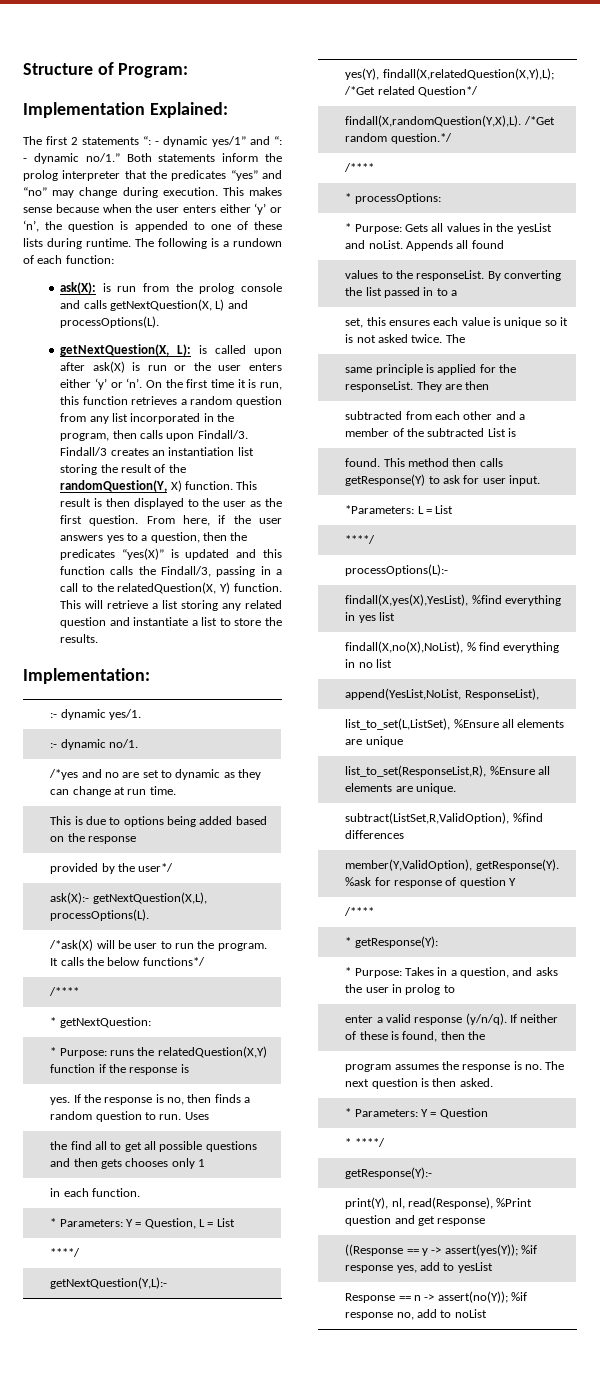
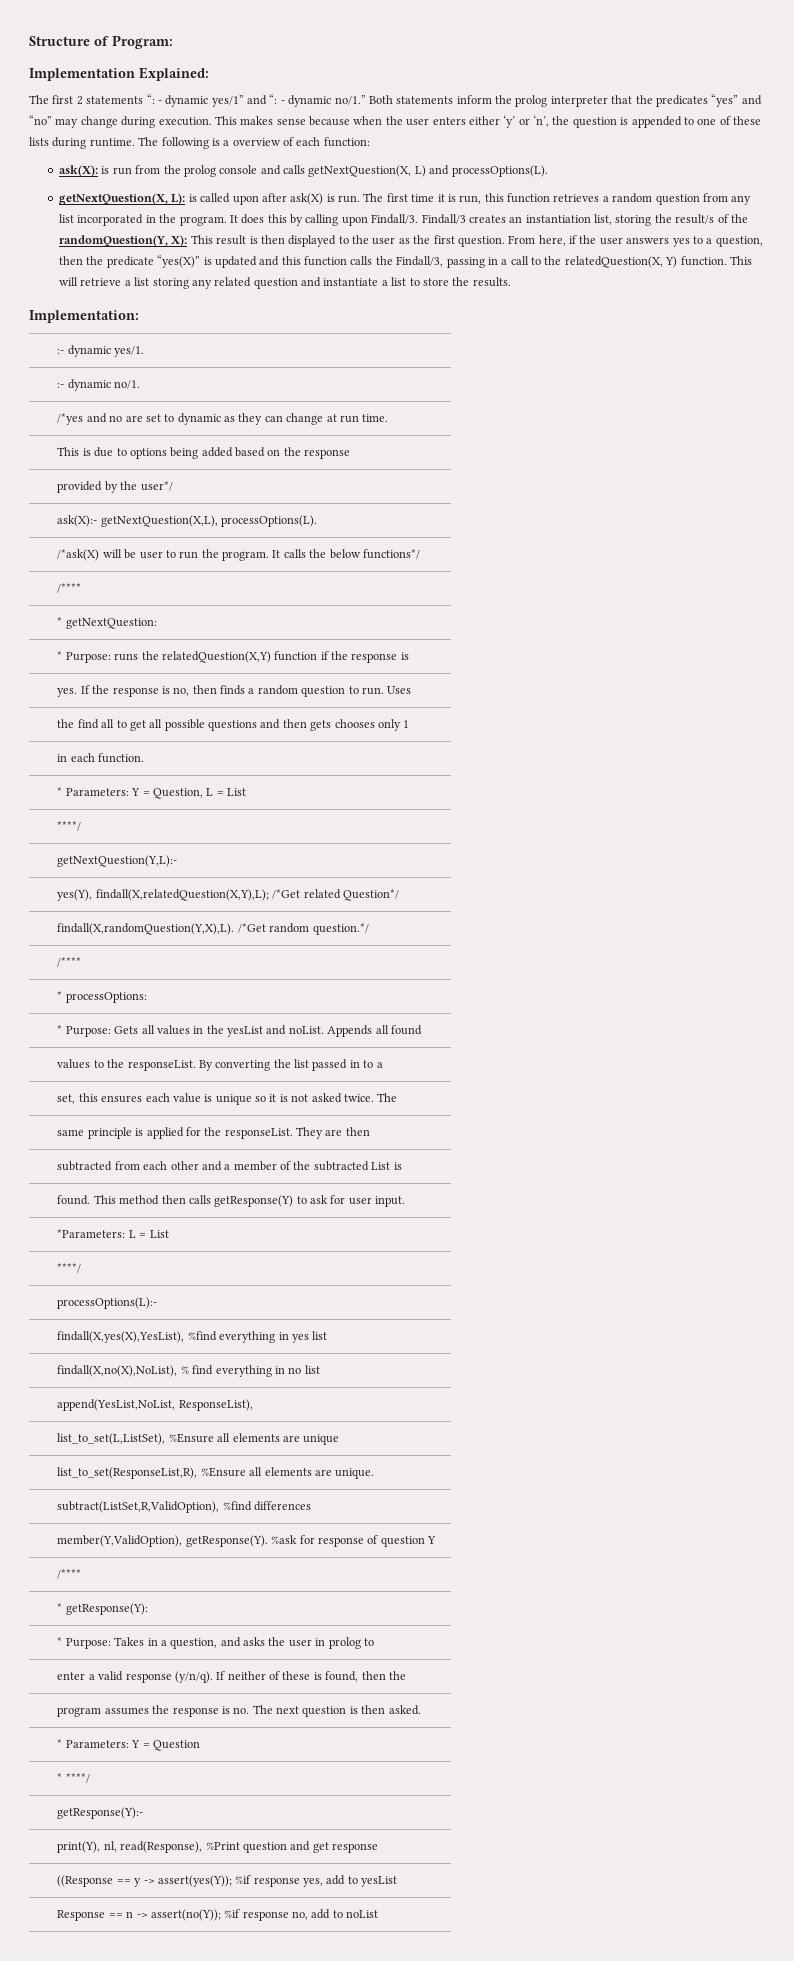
[233,238,282,247] rundown -> [232,138,281,146] overview
[147,362,283,371] [60,378,183,390] run or the user enters either ‘y’ or ‘n’. On the -> [338,193,384,203] run. The
[60,430,163,441] program, then calls -> [179,214,339,226] program. It does this by calling
[237,447,254,456] list -> [594,214,613,225] list,
[120,464,152,473] result -> [675,214,715,224] result/s
[170,480,233,492] X) function. -> [171,235,188,247] X):
[60,549,116,560] predicates -> [106,256,154,268] predicate

